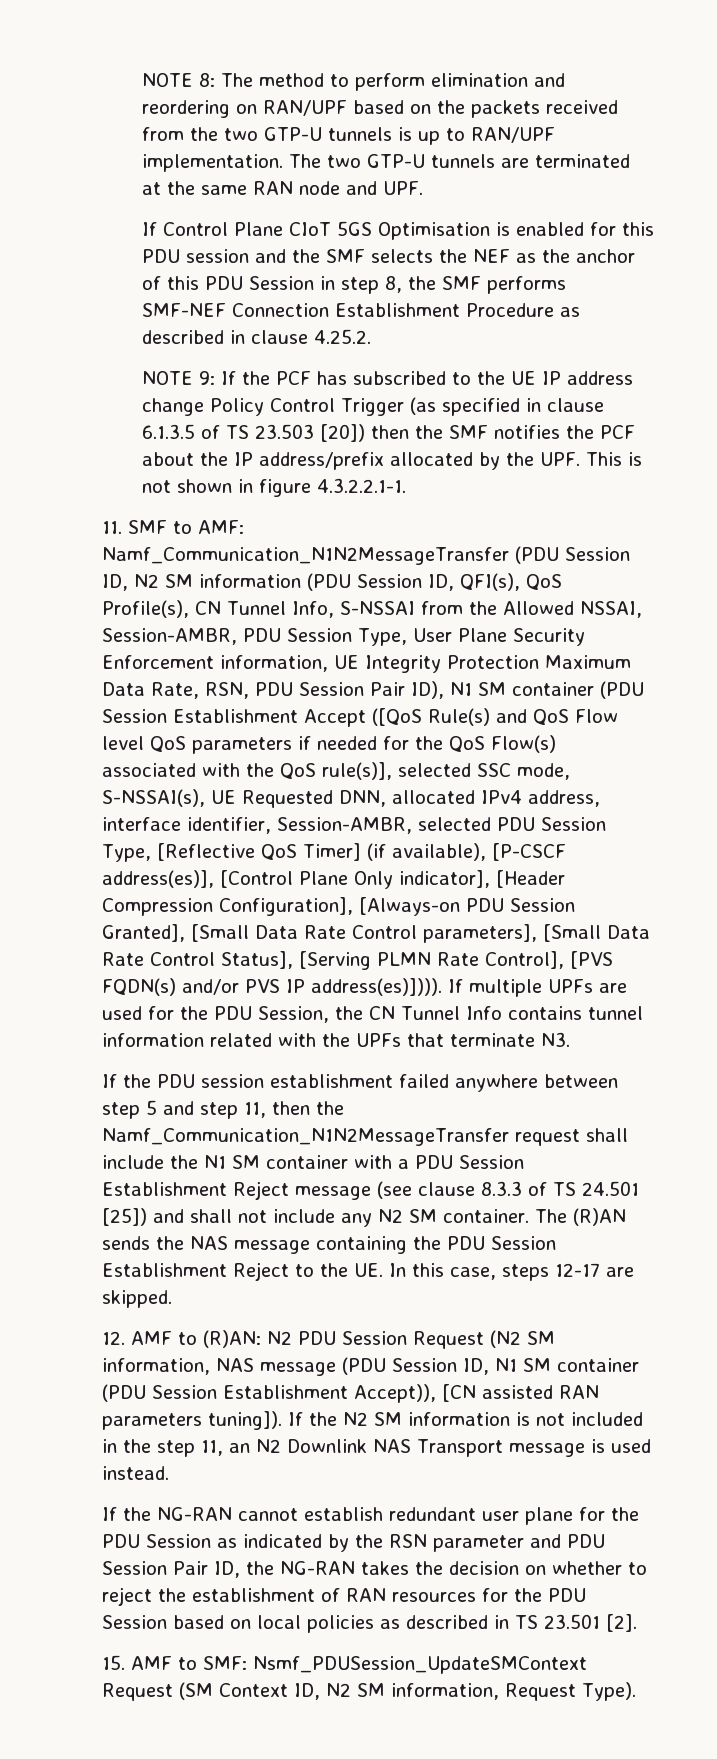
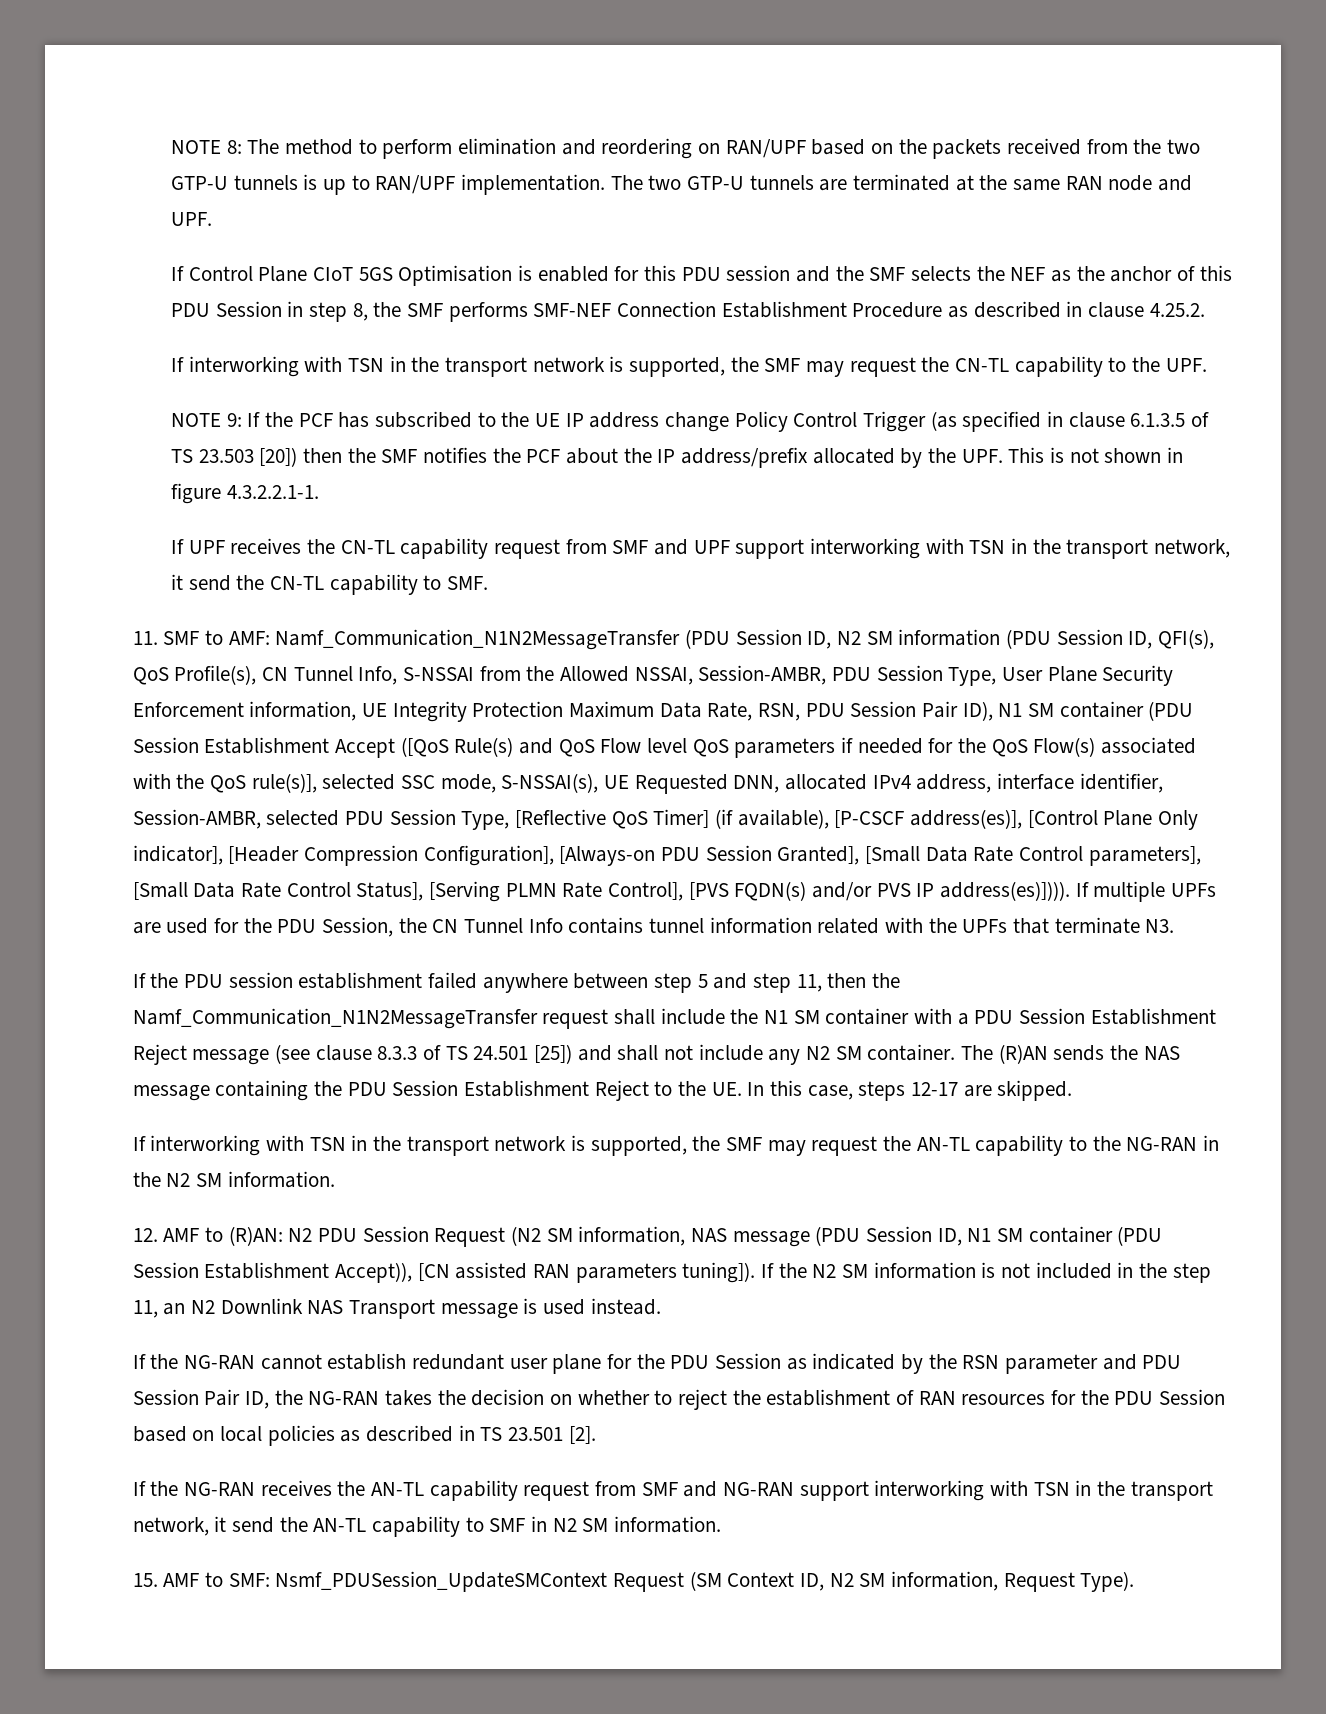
(371, 336) none -> [170,356,1207,377] // If interworking with TSN in the transport network is supported, the SMF may request the CN-TL capability to the UPF.
(406, 485) none -> [170,538,1231,559] [170,574,489,595] // If UPF receives the CN-TL capability request from SMF and UPF support interworking with TSN in the transport network, it send the CN-TL capability to SMF.
(173, 1299) none -> [132,1135,1219,1156] [132,1171,335,1188] // If interworking with TSN in the transport network is supported, the SMF may request the AN-TL capability to the NG-RAN in the N2 SM information.
(638, 1623) none -> [132,1480,1213,1501] [132,1516,721,1537] // If the NG-RAN receives the AN-TL capability request from SMF and NG-RAN support interworking with TSN in the transport network, it send the AN-TL capability to SMF in N2 SM information.

